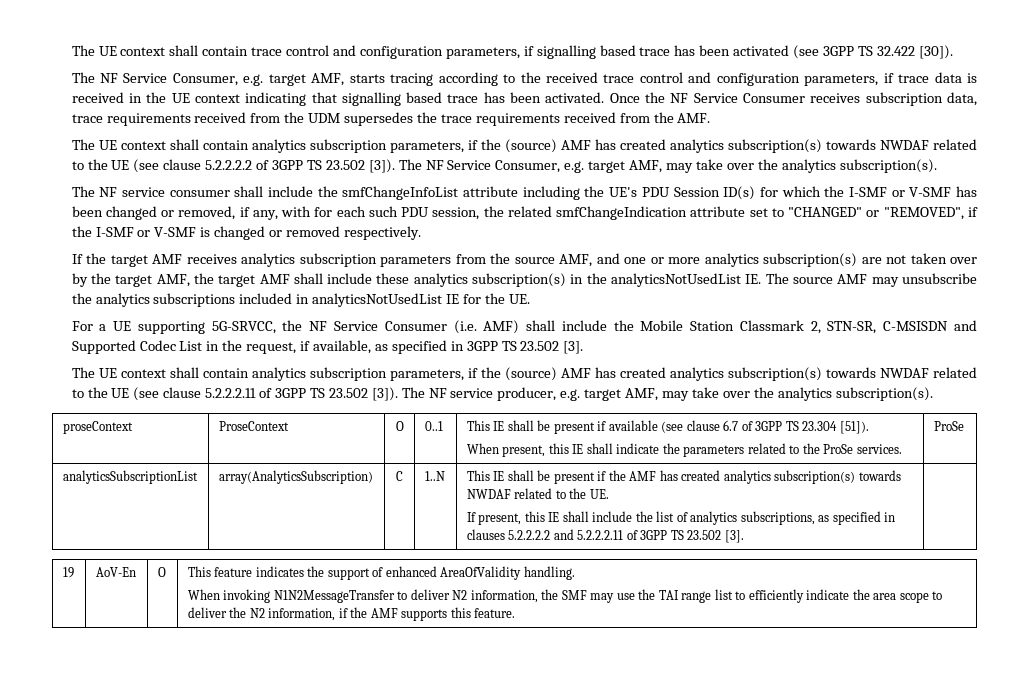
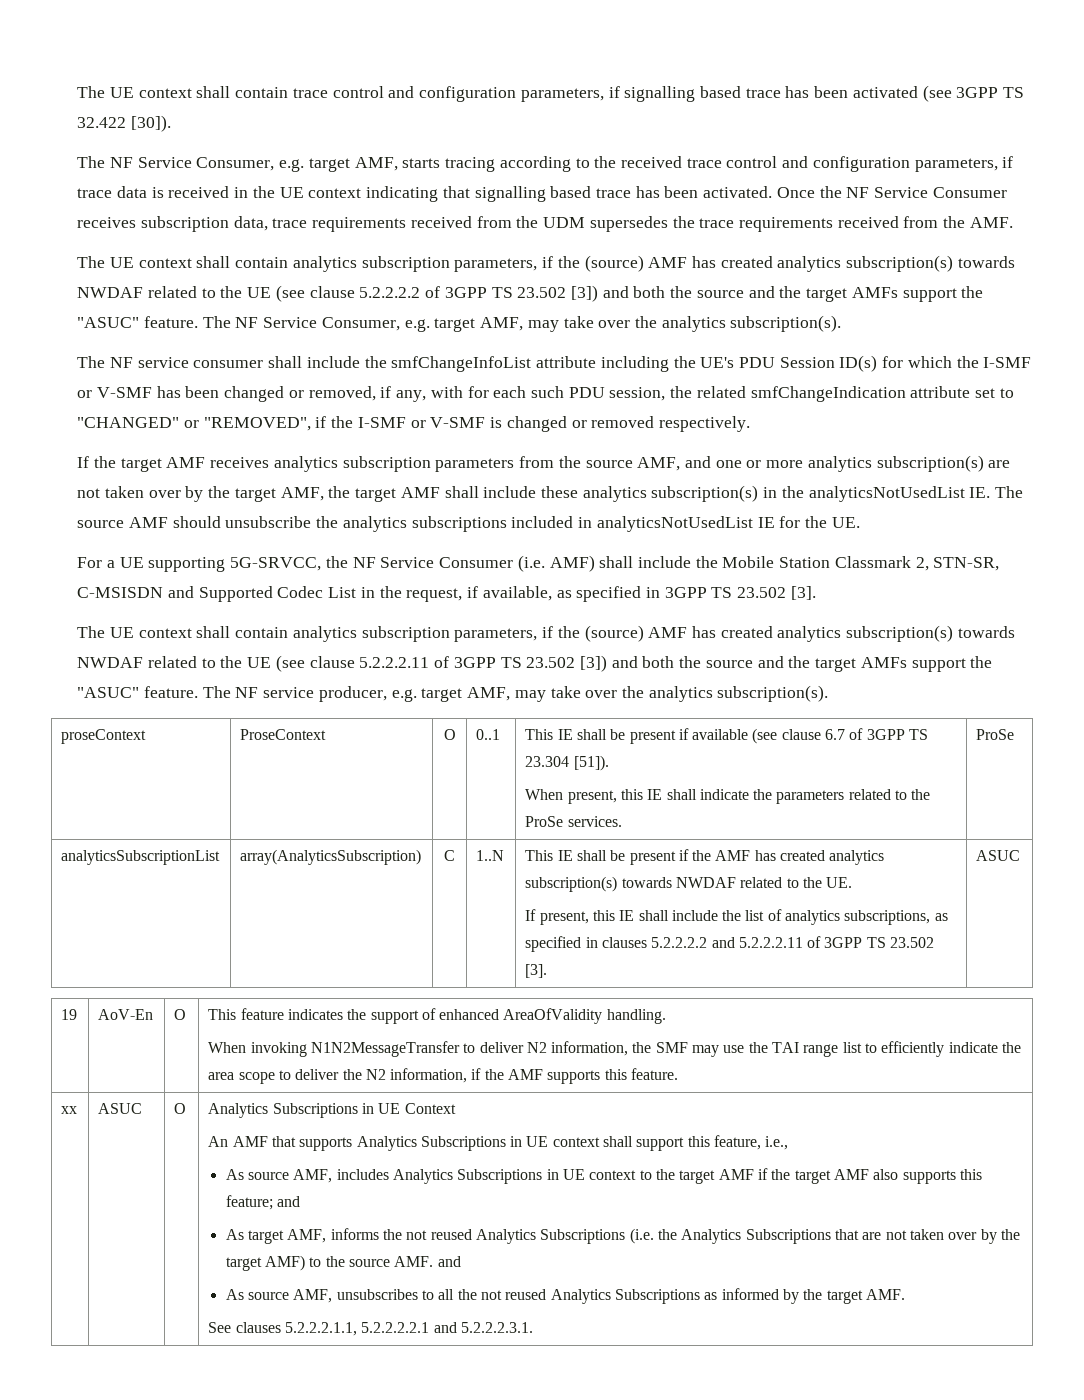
[368,159,395,173] [3]). -> [570,285,984,302] [77,316,199,328] [3]) and both the source and the target AMFs support the "ASUC" feature.
[871,277,899,287] may -> [172,516,221,528] should
[371,387,398,401] [3]). -> [579,655,993,672] [77,686,199,698] [3]) and both the source and the target AMFs support the "ASUC" feature.
(744, 536) none -> [976,850,1021,861] ASUC
(516, 613) none -> [61,1106,78,1114] [98,1103,143,1114] [174,1103,187,1114] [208,1103,456,1118] [208,1135,789,1151] [225,1168,982,1184] [225,1195,301,1210] [225,1228,1020,1244] [225,1255,461,1271] [225,1288,905,1304] [208,1322,533,1336] // xx | ASUC | O | Analytics Subscriptions in UE Context // An AMF that supports Analytics Subscriptions in UE context shall support this feature, i.e., // As source AMF, includes Analytics Subscriptions in UE context to the target AMF if the target AMF also supports this feature; and // As target AMF, informs the not reused Analytics Subscriptions (i.e. the Analytics Subscriptions that are not taken over by the target AMF) to the source AMF. and // As source AMF, unsubscribes to all the not reused Analytics Subscriptions as informed by the target AMF. // See clauses 5.2.2.2.1.1, 5.2.2.2.2.1 and 5.2.2.2.3.1.

